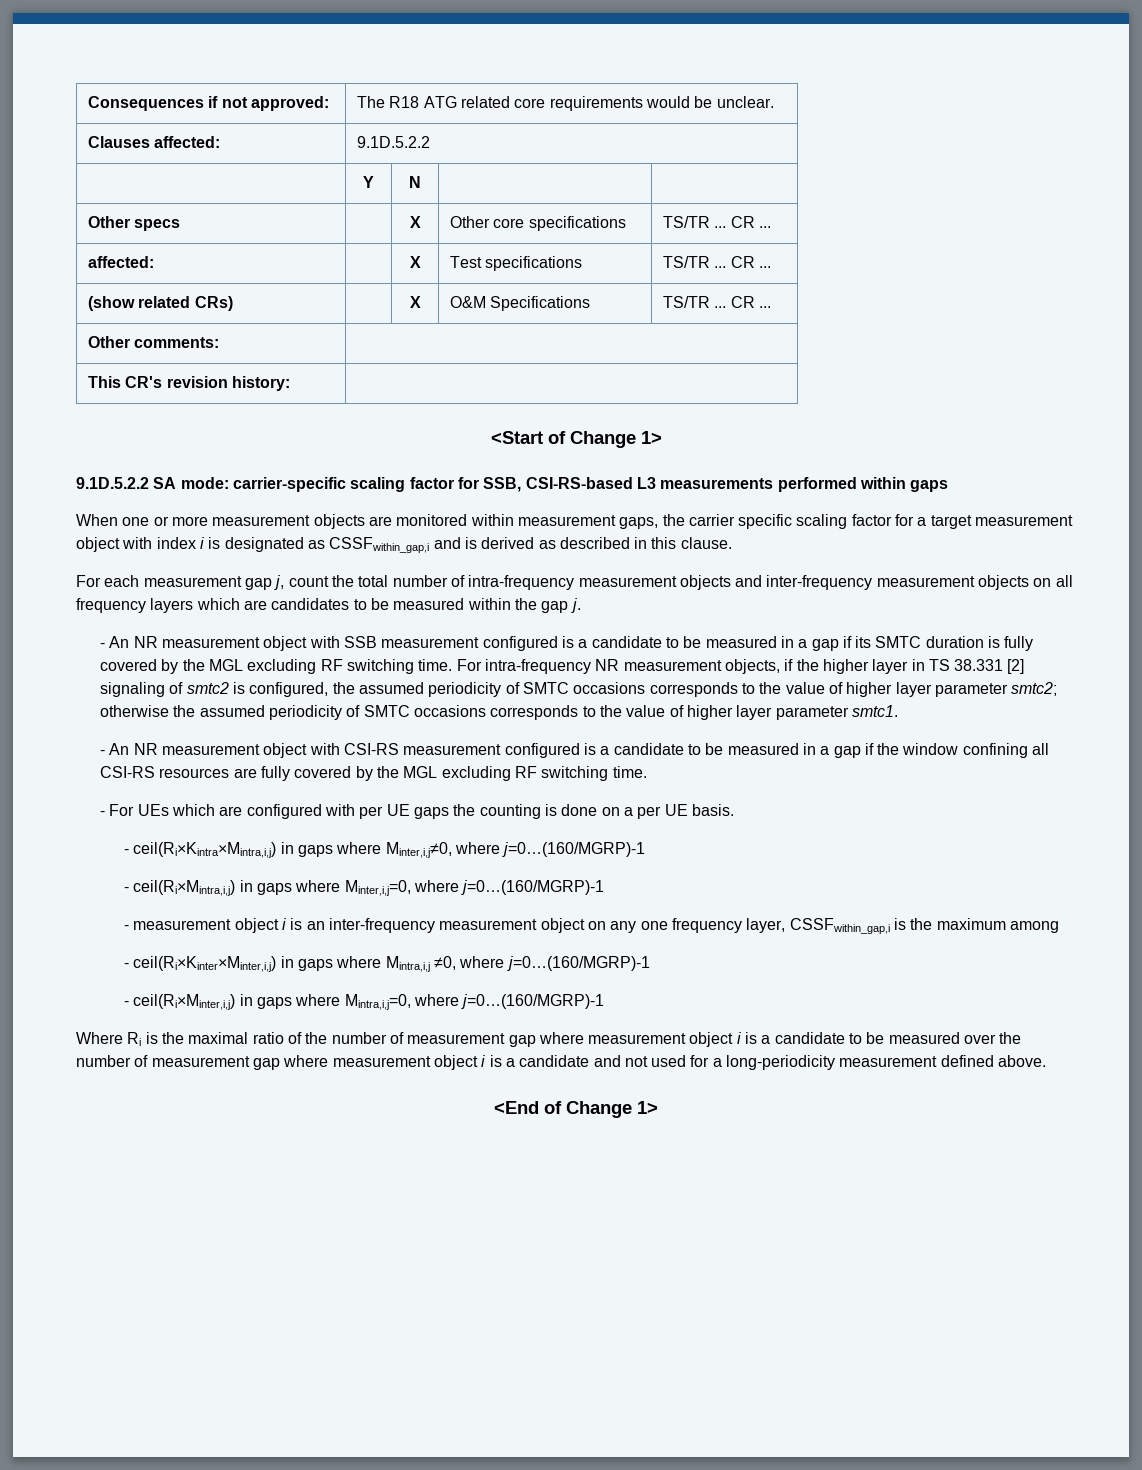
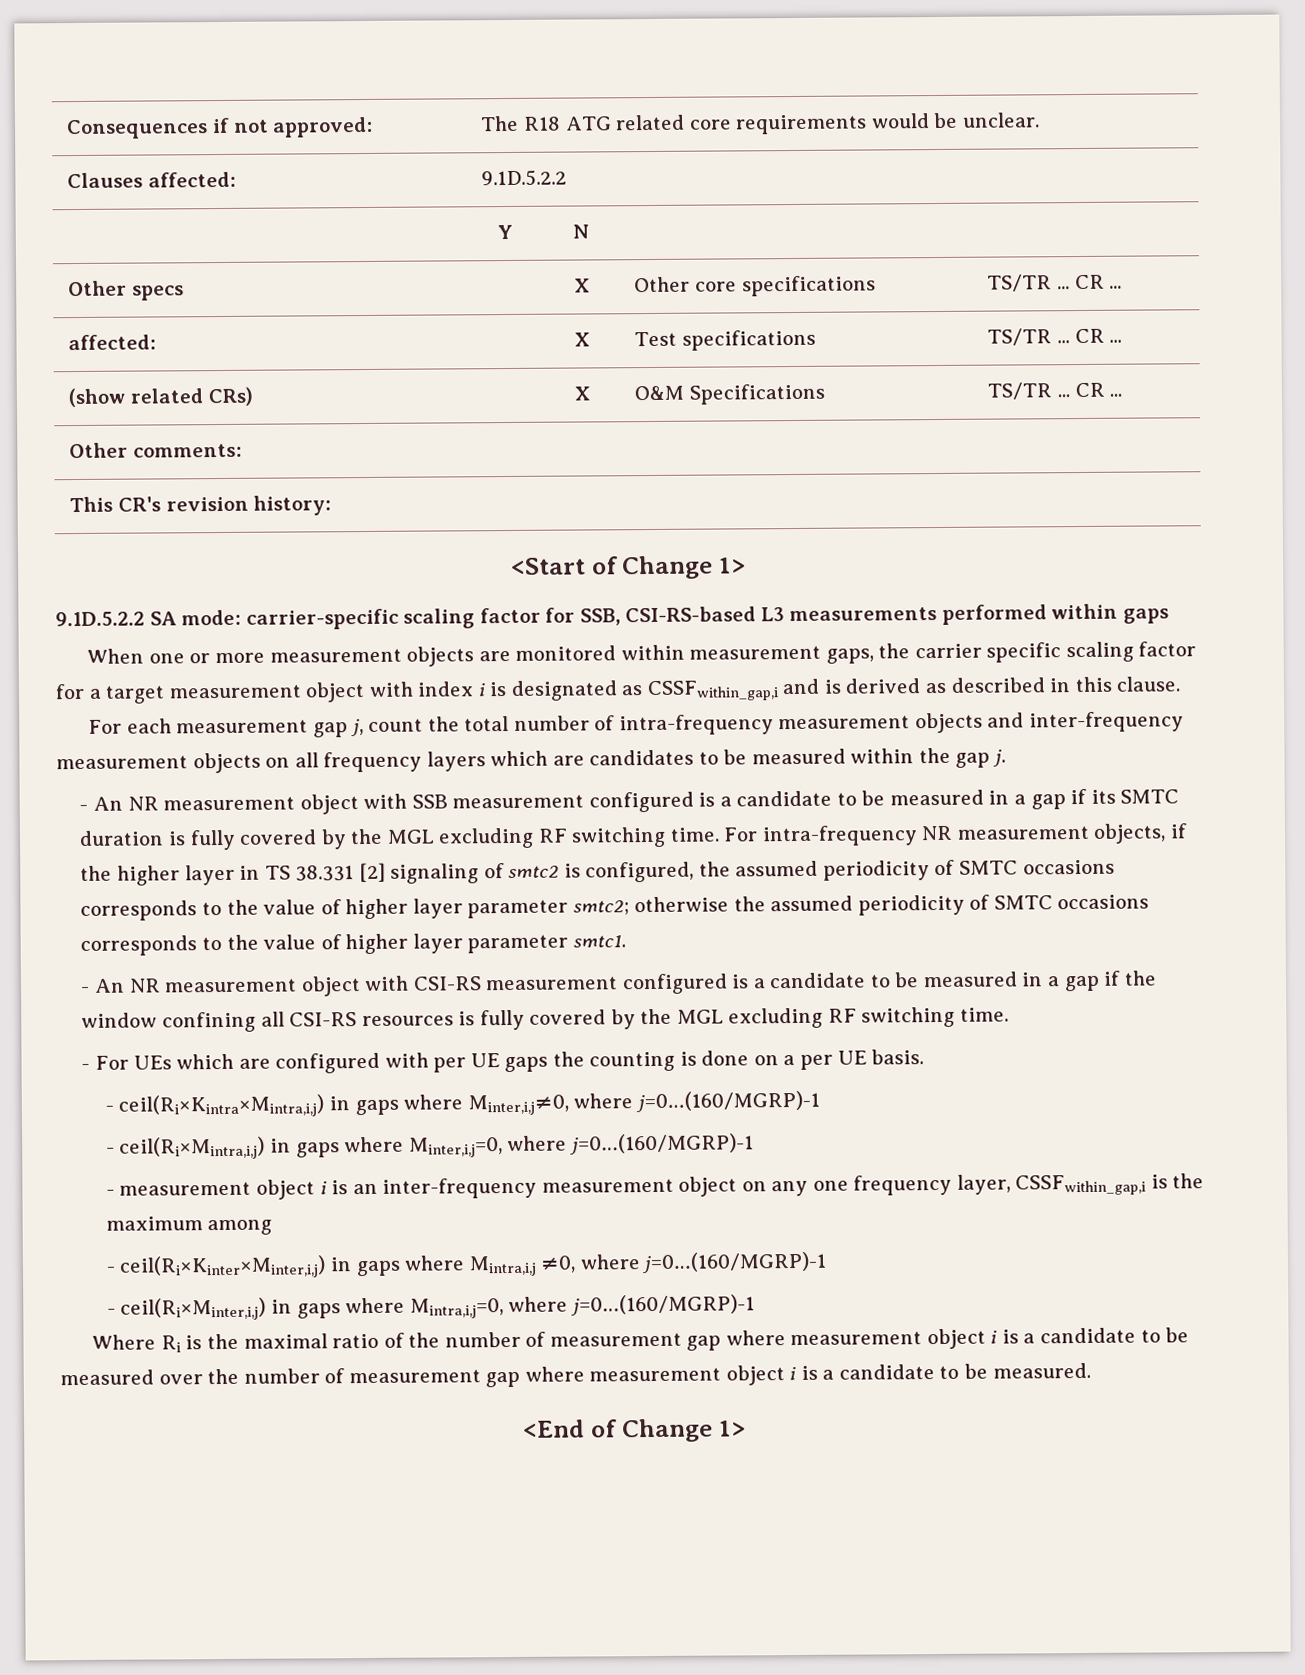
[233,768,257,778] are -> [458,1011,476,1026] is
[593,1055,1047,1070] and not used for a long-periodicity measurement defined above. -> [939,1362,1091,1380] to be measured.

